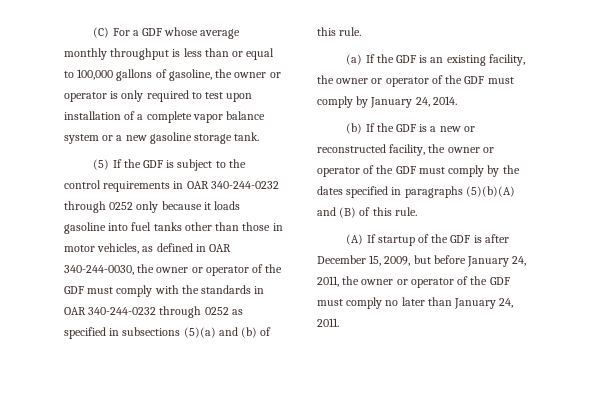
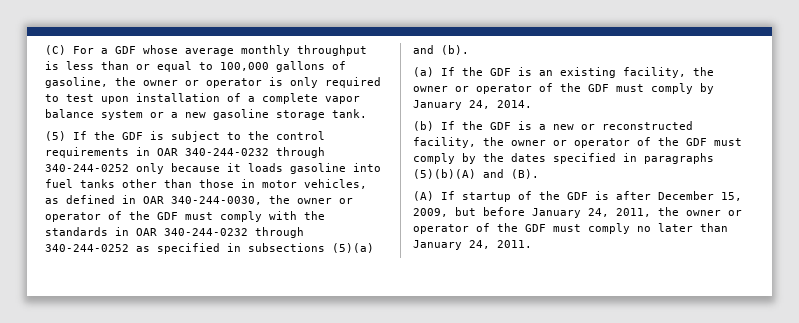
[109,202,134,210] 0252 -> [45,164,129,172] 340-244-0252
[204,307,229,315] 0252 -> [45,244,129,252] 340-244-0252
[241,327,272,338] [317,27,362,36] (b) of this rule. -> [441,45,469,55] (b).
[339,207,417,218] (B) of this rule. -> [511,169,539,179] (B).

